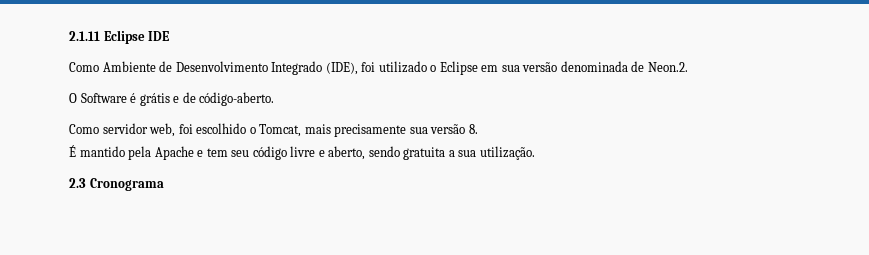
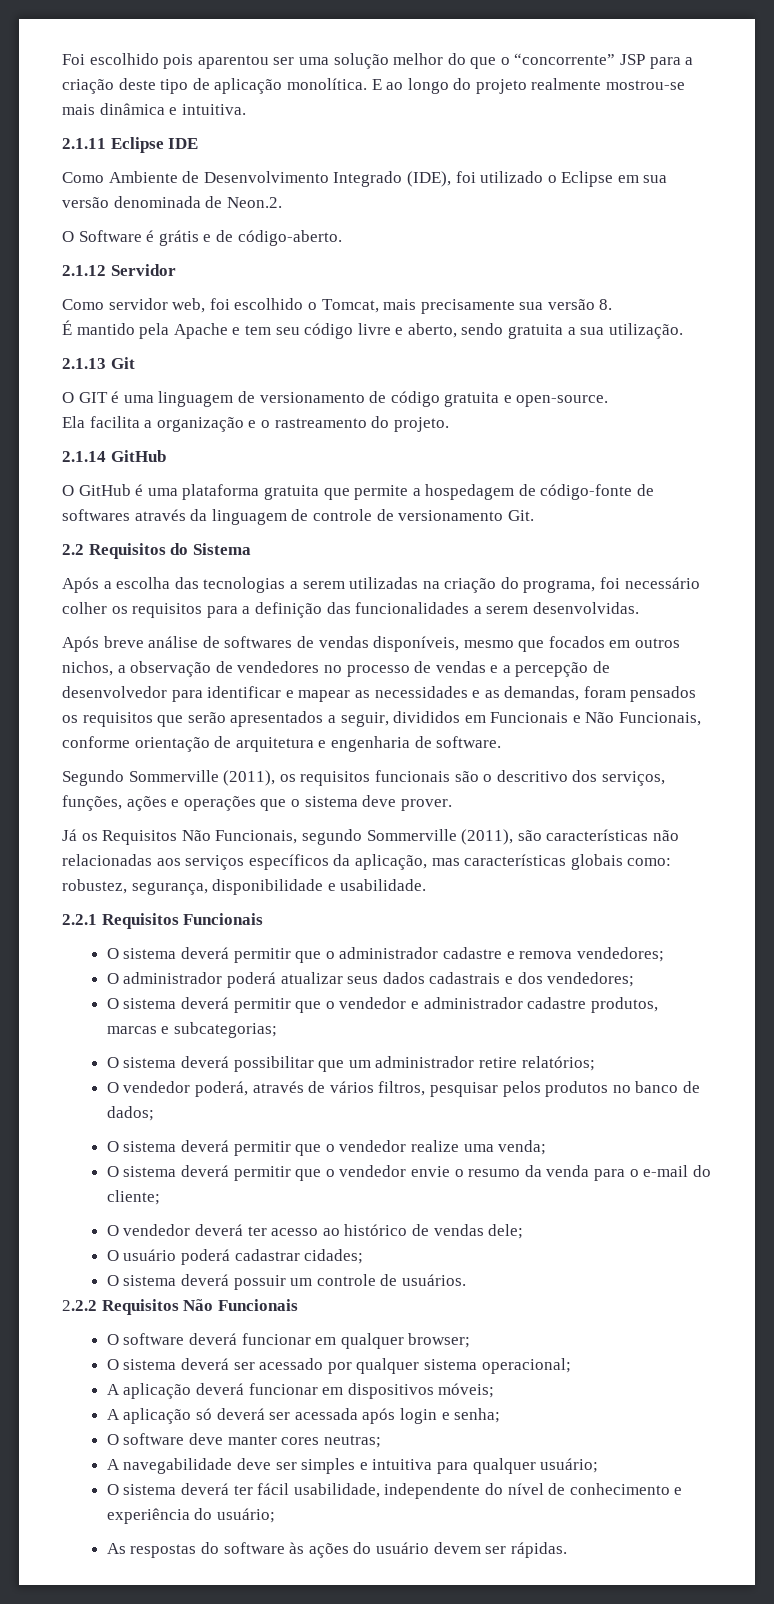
(69, 36) none -> [62,53,694,69] [62,78,686,94] [62,103,246,115] Foi escolhido pois aparentou ser uma solução melhor do que o “concorrente” JSP para a criação deste tipo de aplicação monolítica. E ao longo do projeto realmente mostrou-se mais dinâmica e intuitiva. //
(275, 99) none -> [62,264,176,276] // 2.1.12 Servidor
[69,178,164,191] 2.3 Cronograma -> [62,357,135,369] [62,391,609,407] [62,416,449,432] [62,450,166,462] [62,484,655,500] [62,509,534,525] [62,543,251,559] [62,577,700,593] [62,602,639,618] [62,636,681,652] [62,661,611,677] [62,686,697,702] [62,711,702,727] [62,736,502,752] [62,770,665,786] [62,795,452,811] [62,829,679,845] [62,854,672,870] [62,879,427,895] [62,913,264,929] [106,947,664,963] [106,972,635,988] [106,997,658,1013] [106,1022,278,1038] [106,1056,595,1072] [106,1081,700,1097] [106,1106,154,1121] [106,1140,547,1156] [106,1165,711,1181] [106,1190,160,1205] [106,1224,524,1239] [106,1249,364,1265] [106,1274,467,1290] [62,1299,298,1315] [106,1333,471,1349] [106,1358,571,1374] [106,1383,495,1399] [106,1408,501,1424] [106,1433,381,1448] [106,1458,599,1474] [106,1483,683,1499] [106,1508,276,1524] [106,1542,567,1558] 2.1.13 Git // O GIT é uma linguagem de versionamento de código gratuita e open-source. // Ela facilita a organização e o rastreamento do projeto. // 2.1.14 GitHub // O GitHub é uma plataforma gratuita que permite a hospedagem de código-fonte de softwares através da linguagem de controle de versionamento Git. // 2.2 Requisitos do Sistema // Após a escolha das tecnologias a serem utilizadas na criação do programa, foi necessário colher os requisitos para a definição das funcionalidades a serem desenvolvidas. // Após breve análise de softwares de vendas disponíveis, mesmo que focados em outros nichos, a observação de vendedores no processo de vendas e a percepção de desenvolvedor para identificar e mapear as necessidades e as demandas, foram pensados os requisitos que serão apresentados a seguir, divididos em Funcionais e Não Funcionais, conforme orientação de arquitetura e engenharia de software. // Segundo Sommerville (2011), os requisitos funcionais são o descritivo dos serviços, funções, ações e operações que o sistema deve prover. // Já os Requisitos Não Funcionais, segundo Sommerville (2011), são características não relacionadas aos serviços específicos da aplicação, mas características globais como: robustez, segurança, disponibilidade e usabilidade. // 2.2.1 Requisitos Funcionais // O sistema deverá permitir que o administrador cadastre e remova vendedores; // O administrador poderá atualizar seus dados cadastrais e dos vendedores; // O sistema deverá permitir que o vendedor e administrador cadastre produtos, marcas e subcategorias; // O sistema deverá possibilitar que um administrador retire relatórios; // O vendedor poderá, através de vários filtros, pesquisar pelos produtos no banco de dados; // O sistema deverá permitir que o vendedor realize uma venda; // O sistema deverá permitir que o vendedor envie o resumo da venda para o e-mail do cliente; // O vendedor deverá ter acesso ao histórico de vendas dele; // O usuário poderá cadastrar cidades; // O sistema deverá possuir um controle de usuários. // 2.2.2 Requisitos Não Funcionais // O software deverá funcionar em qualquer browser; // O sistema deverá ser acessado por qualquer sistema operacional; // A aplicação deverá funcionar em dispositivos móveis; // A aplicação só deverá ser acessada após login e senha; // O software deve manter cores neutras; // A navegabilidade deve ser simples e intuitiva para qualquer usuário; // O sistema deverá ter fácil usabilidade, independente do nível de conhecimento e experiência do usuário; // As respostas do software às ações do usuário devem ser rápidas.

